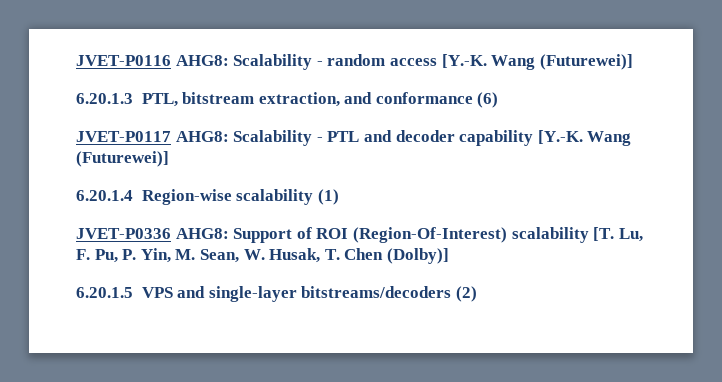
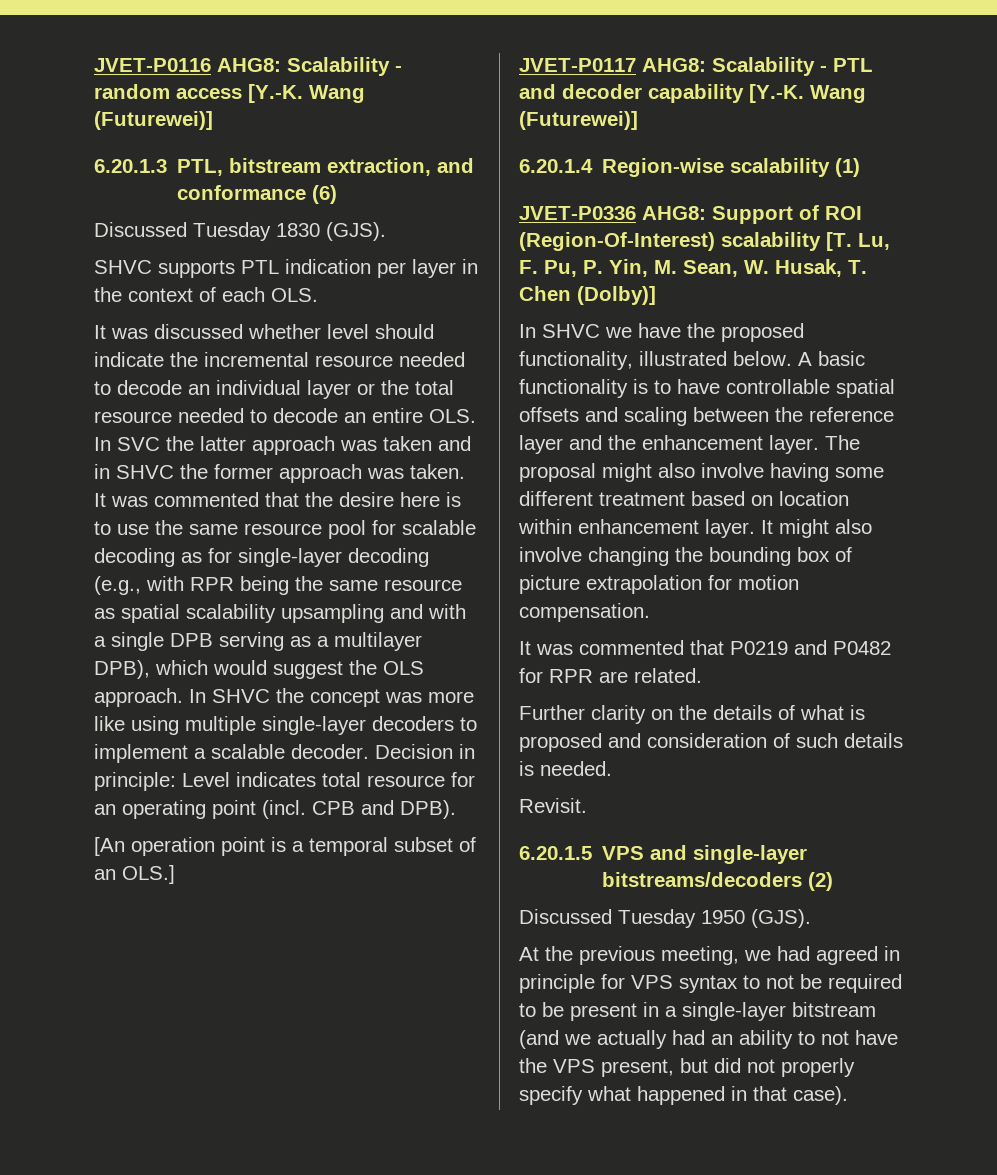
(499, 100) none -> [94,222,386,241] [94,259,478,278] [94,287,318,302] [94,324,434,339] [94,352,465,367] [94,380,454,399] [94,408,476,423] [94,436,471,455] [94,464,465,483] [94,492,461,507] [94,520,476,539] [94,548,429,567] [94,576,462,595] [94,604,466,623] [94,632,422,651] [94,660,424,679] [94,688,474,707] [94,716,477,735] [94,744,475,763] [94,772,475,791] [94,800,456,819] [94,837,476,856] [94,865,175,884] // Discussed Tuesday 1830 (GJS). // SHVC supports PTL indication per layer in the context of each OLS. // It was discussed whether level should indicate the incremental resource needed to decode an individual layer or the total resource needed to decode an entire OLS. In SVC the latter approach was taken and in SHVC the former approach was taken. It was commented that the desire here is to use the same resource pool for scalable decoding as for single-layer decoding (e.g., with RPR being the same resource as spatial scalability upsampling and with a single DPB serving as a multilayer DPB), which would suggest the OLS approach. In SHVC the concept was more like using multiple single-layer decoders to implement a scalable decoder. Decision in principle: Level indicates total resource for an operating point (incl. CPB and DPB). // [An operation point is a temporal subset of an OLS.]
(449, 256) none -> [519,323,804,342] [519,351,865,370] [519,379,895,398] [519,407,894,426] [519,435,860,454] [519,463,884,482] [519,491,849,506] [518,519,872,538] [519,547,852,566] [519,575,799,594] [519,603,650,622] [519,640,891,655] [519,668,702,683] [519,705,865,724] [519,733,903,752] [519,761,612,776] [519,798,587,813] // In SHVC we have the proposed functionality, illustrated below. A basic functionality is to have controllable spatial offsets and scaling between the reference layer and the enhancement layer. The proposal might also involve having some different treatment based on location within enhancement layer. It might also involve changing the bounding box of picture extrapolation for motion compensation. // It was commented that P0219 and P0482 for RPR are related. // Further clarity on the details of what is proposed and consideration of such details is needed. // Revisit.
(477, 294) none -> [519,909,811,928] [519,946,900,965] [519,974,902,993] [519,1002,876,1021] [519,1030,898,1049] [519,1058,855,1077] [519,1086,848,1105] // Discussed Tuesday 1950 (GJS). // At the previous meeting, we had agreed in principle for VPS syntax to not be required to be present in a single-layer bitstream (and we actually had an ability to not have the VPS present, but did not properly specify what happened in that case).

